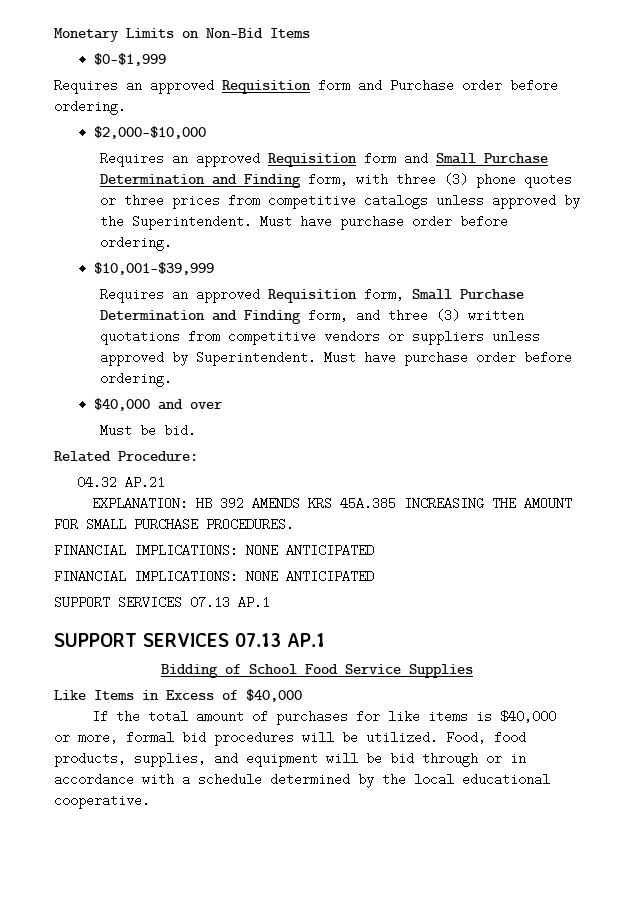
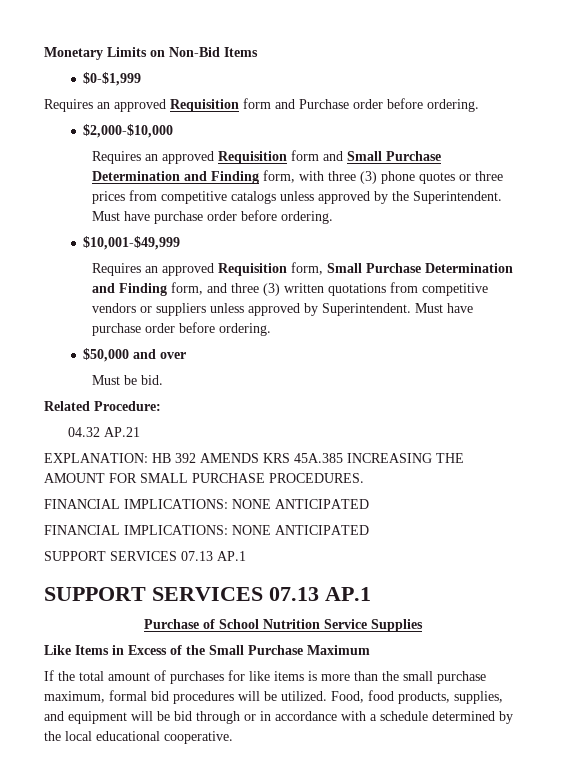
[93,262,214,275] $10,001-$39,999 -> [83,236,181,250] $10,001-$49,999
[93,398,150,411] $40,000 -> [83,348,130,362] $50,000
[161,664,218,678] Bidding -> [144,619,199,629] Purchase
[305,664,338,674] Food -> [263,619,320,629] Nutrition
[246,689,302,702] $40,000 -> [186,645,370,655] the Small Purchase Maximum
[500,710,557,723] [54,731,118,744] $40,000 or more, -> [321,671,486,684] [44,691,105,703] more than the small purchase maximum,

